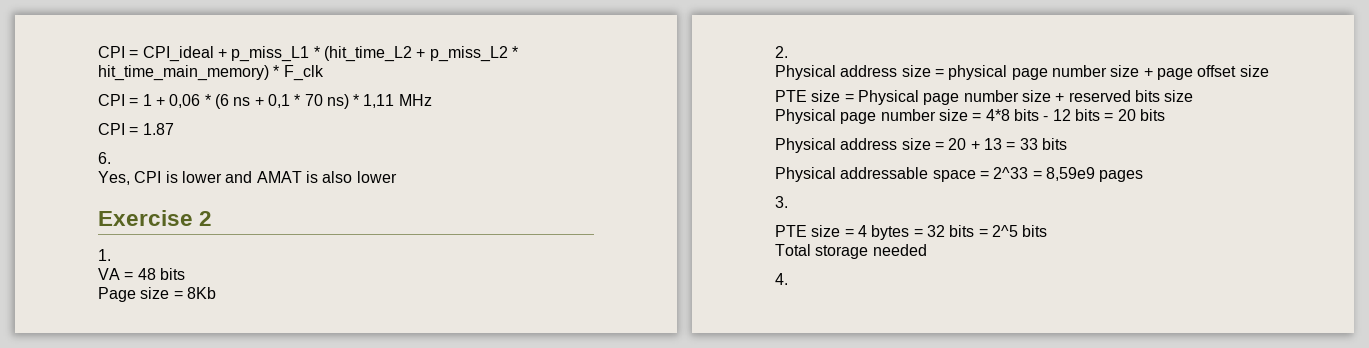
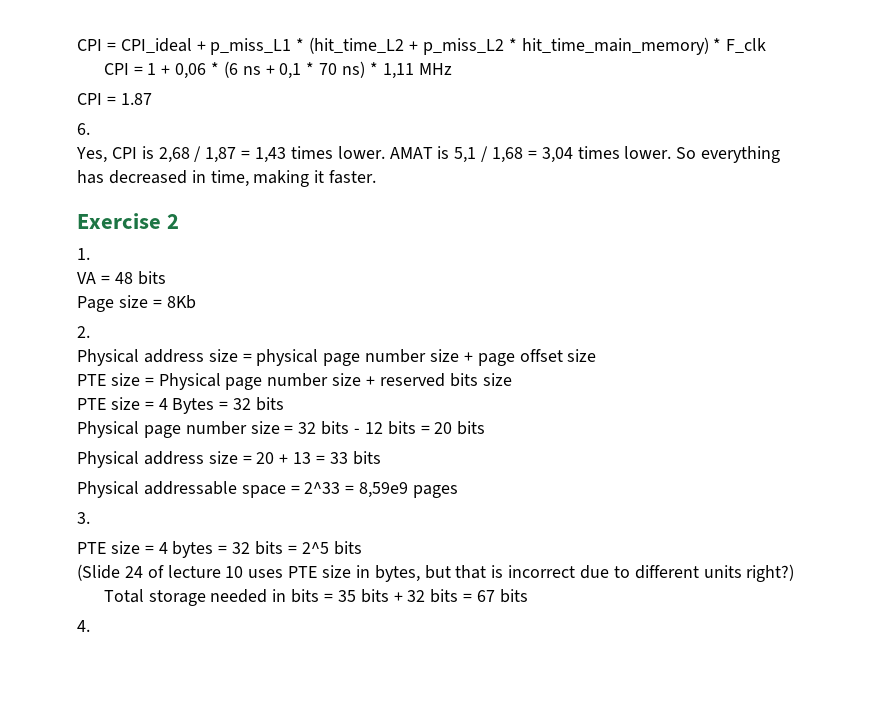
[181,171,397,183] lower and AMAT is also lower -> [158,146,781,163] [77,170,377,187] 2,68 / 1,87 = 1,43 times lower. AMAT is 5,1 / 1,68 = 3,04 times lower. So everything has decreased in time, making it faster.
(1194, 96) none -> [77,397,285,414] // PTE size = 4 Bytes = 32 bits
[985,109,1010,121] 4*8 -> [298,422,317,434] 32
[775,244,927,259] Total storage needed -> [77,564,795,582] [103,589,528,606] (Slide 24 of lecture 10 uses PTE size in bytes, but that is incorrect due to different units right?) // Total storage needed in bits = 35 bits + 32 bits = 67 bits

